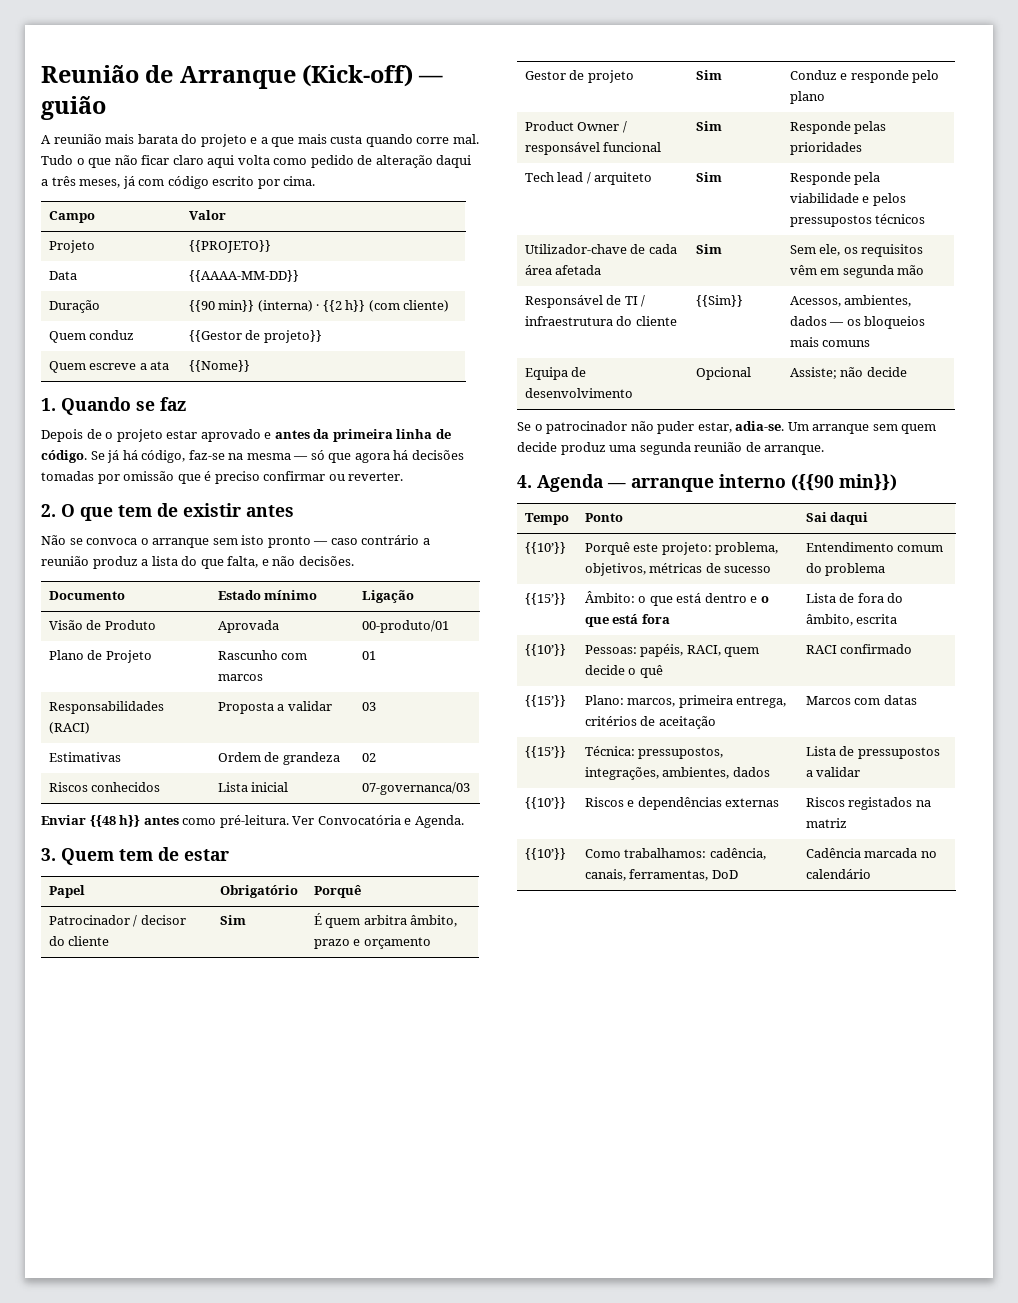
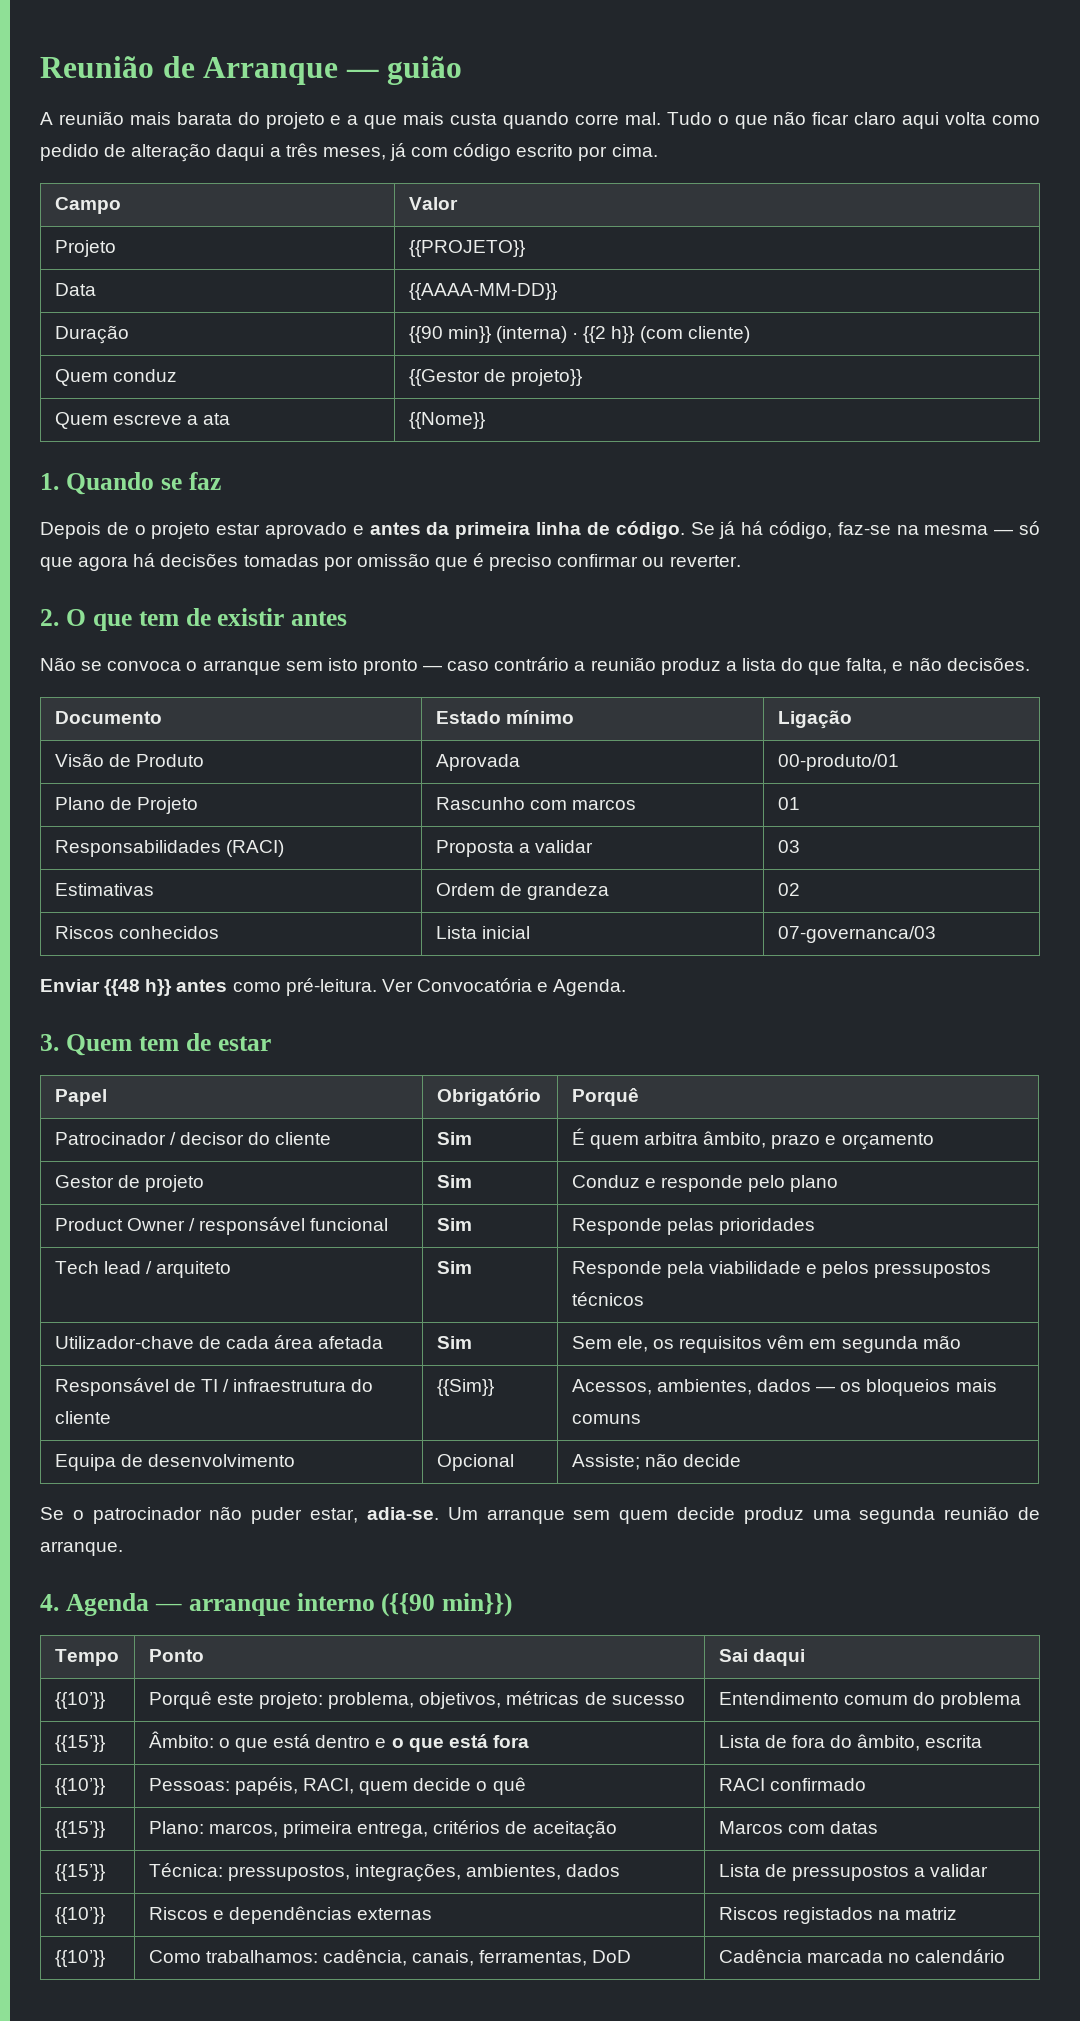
[302,64,414,87] (Kick-off) -> (339, 71) none

